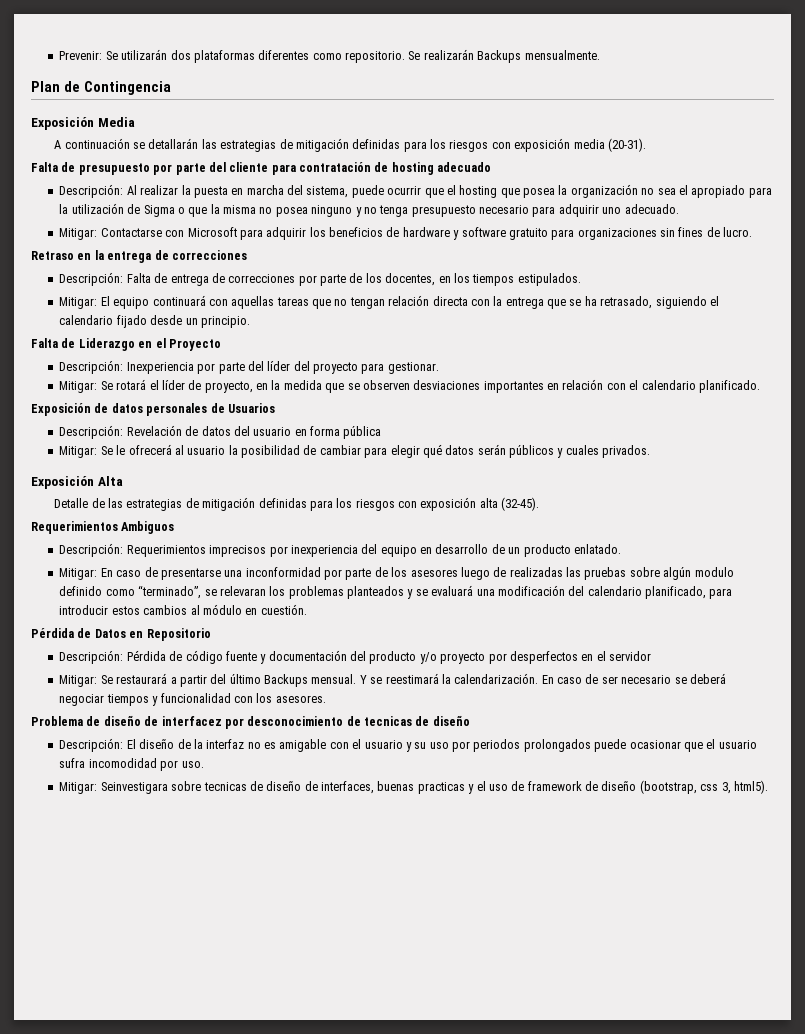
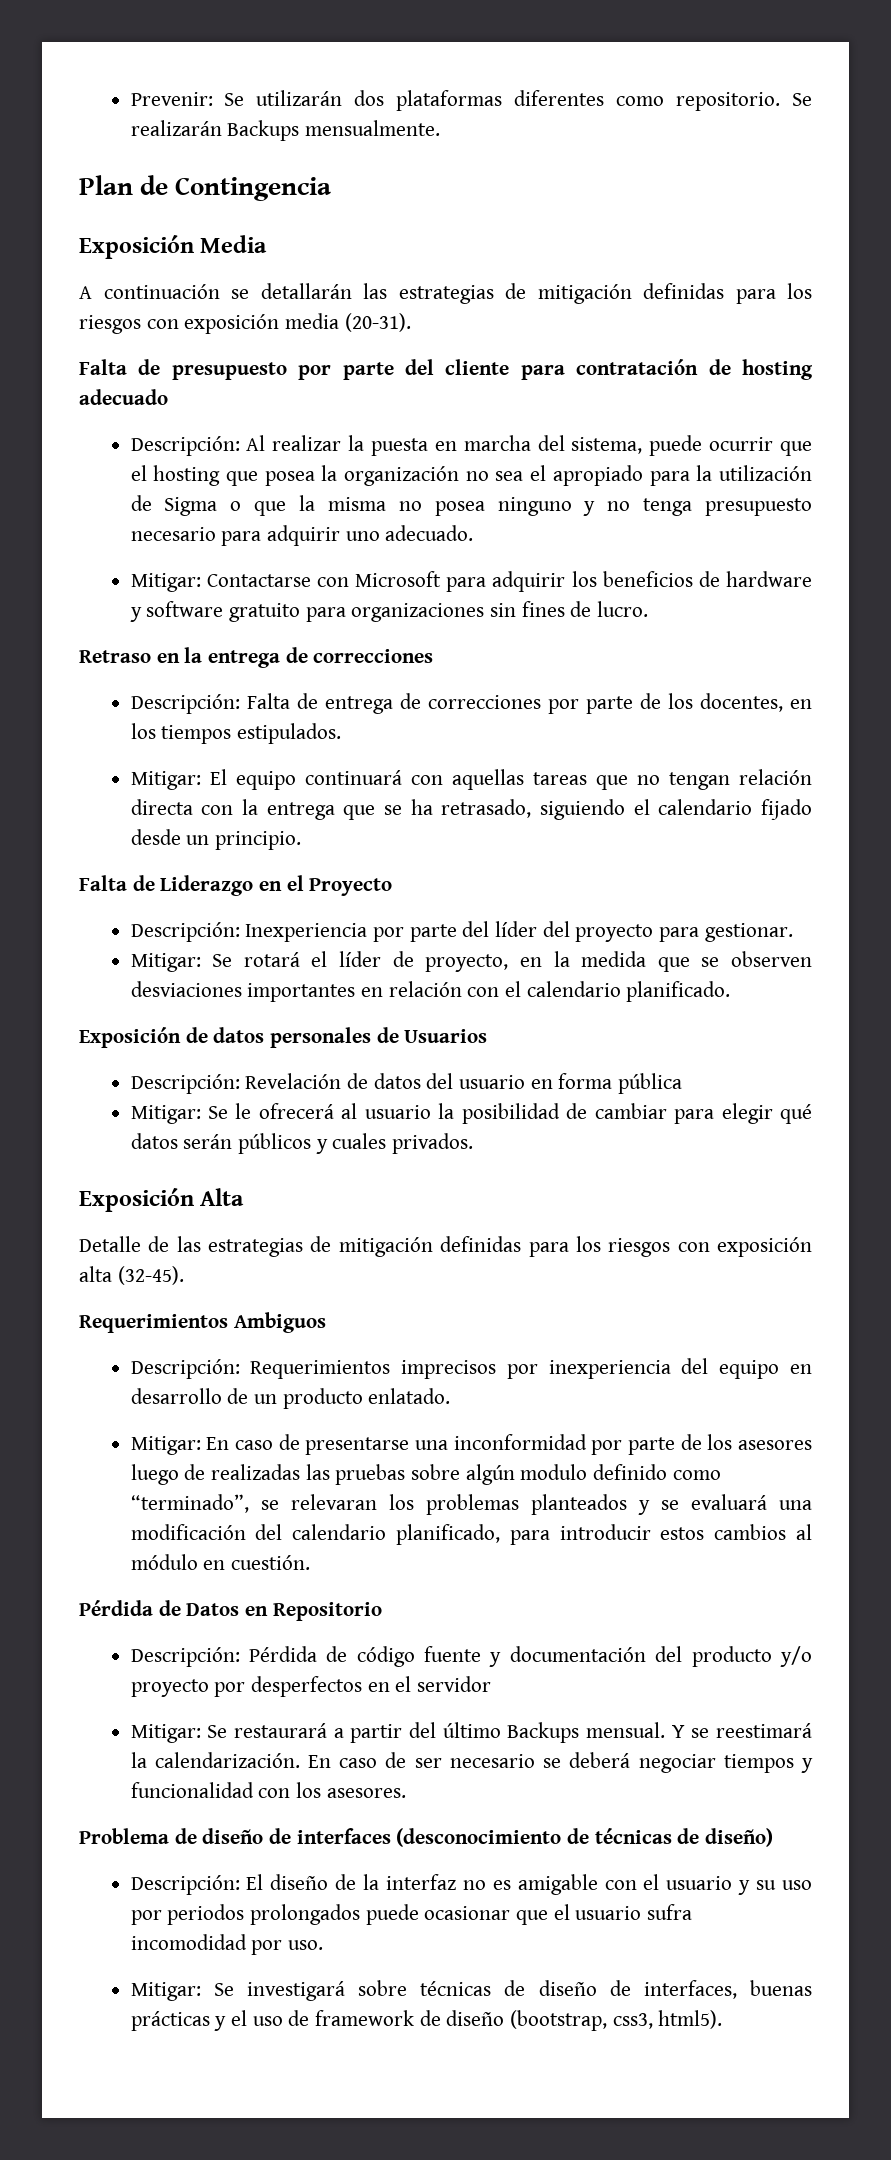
[161,715,470,729] interfacez por desconocimiento de tecnicas de diseño -> [296,1828,774,1847] interfaces (desconocimiento de técnicas de diseño)
[100,781,247,794] Seinvestigara sobre tecnicas -> [213,1980,492,2001] Se investigará sobre técnicas
[417,782,465,794] practicas -> [130,2011,210,2031] prácticas
[700,782,731,794] css 3, -> [612,2013,653,2029] css3,

